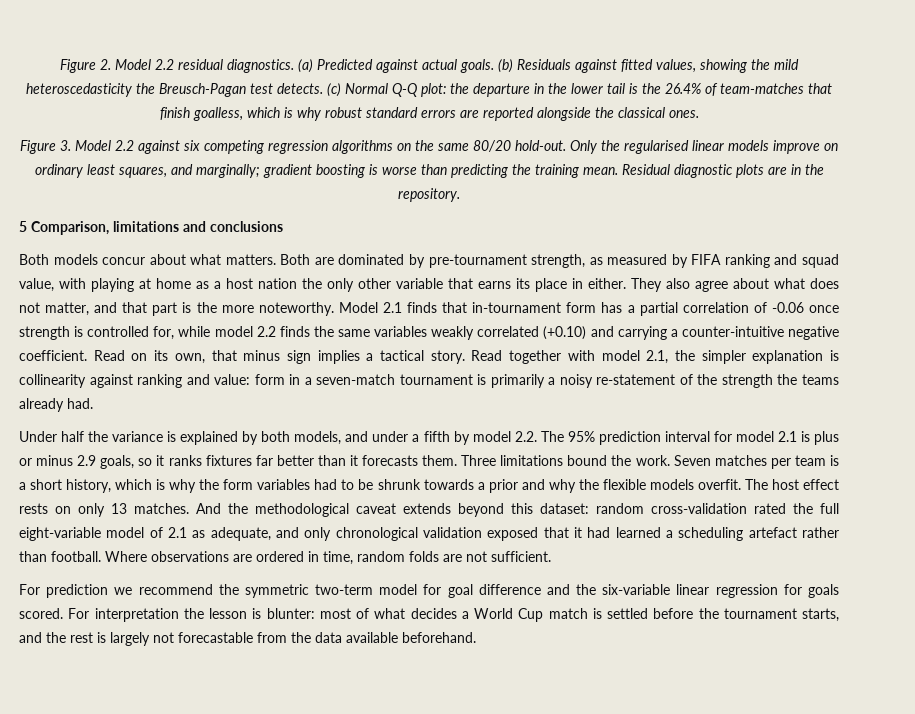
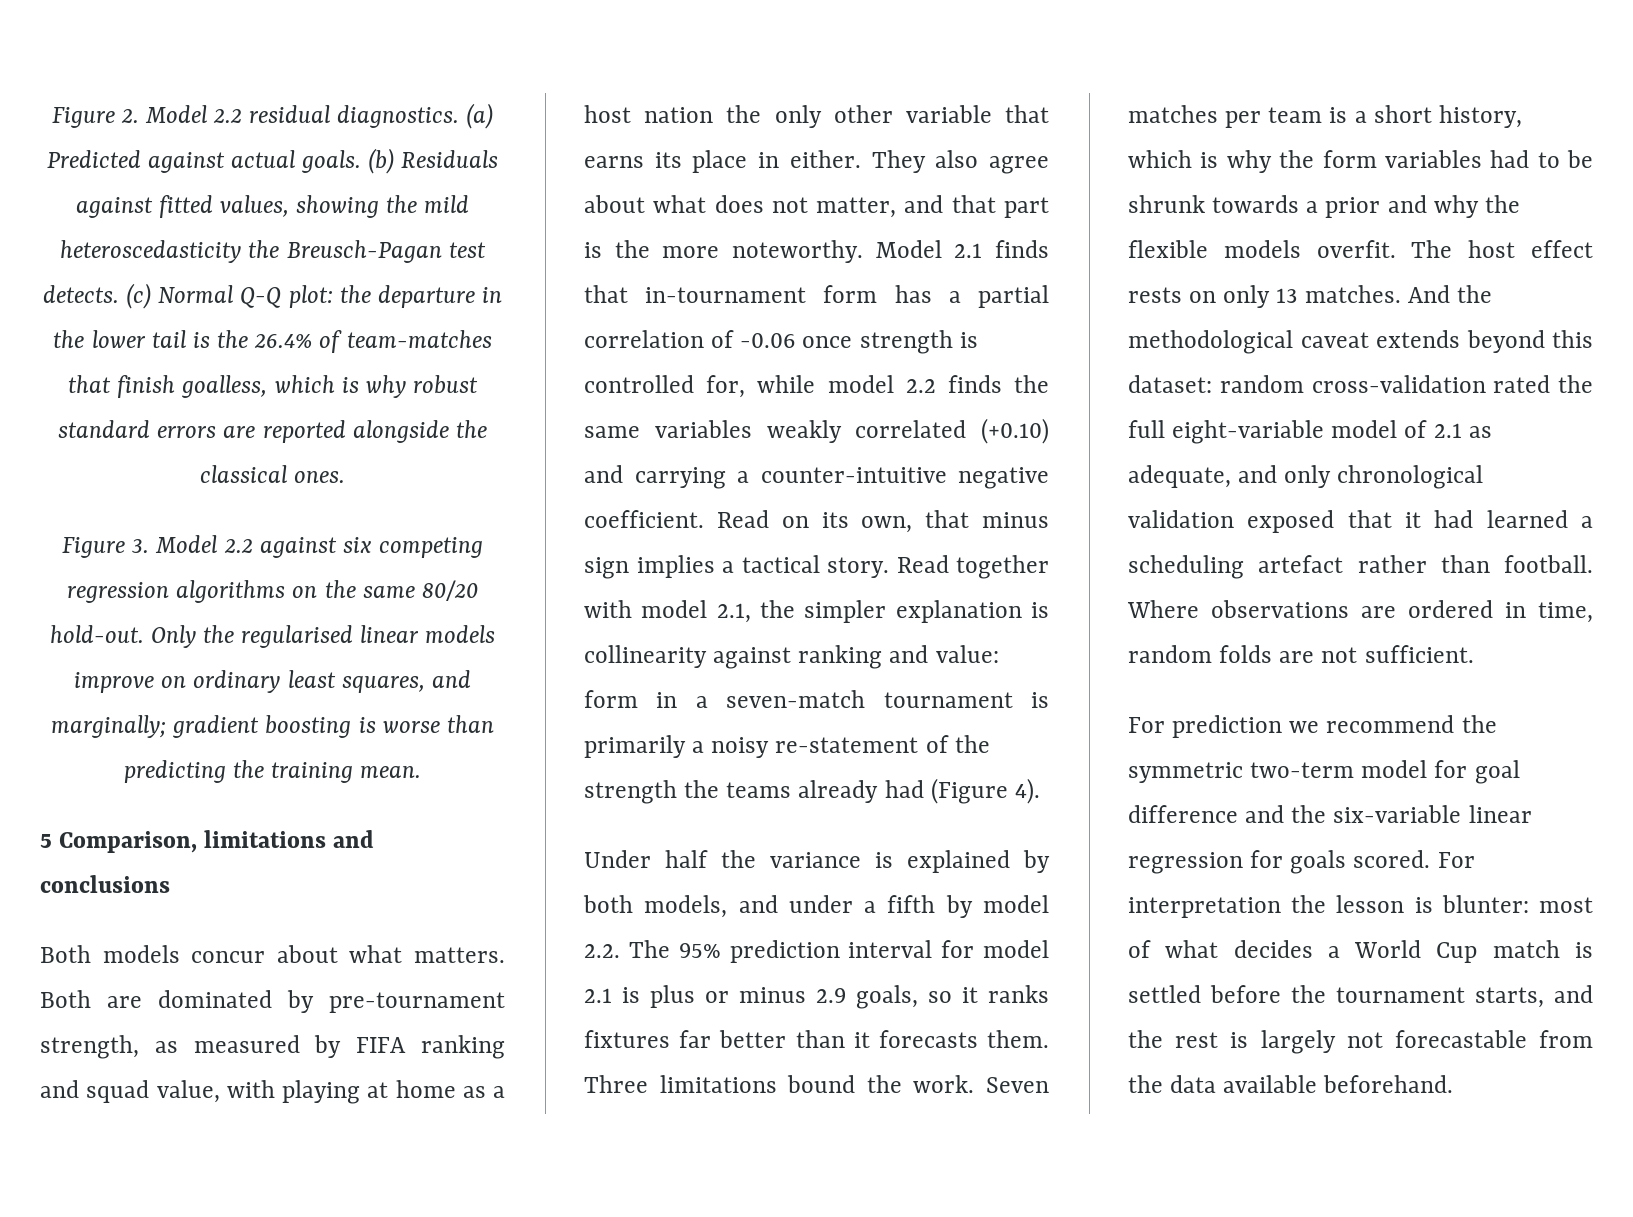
[621,164,824,178] [398,188,460,202] Residual diagnostic plots are in the repository. -> (422, 771) none
[67,398,93,409] had. -> [884,778,1040,804] had (Figure 4).

